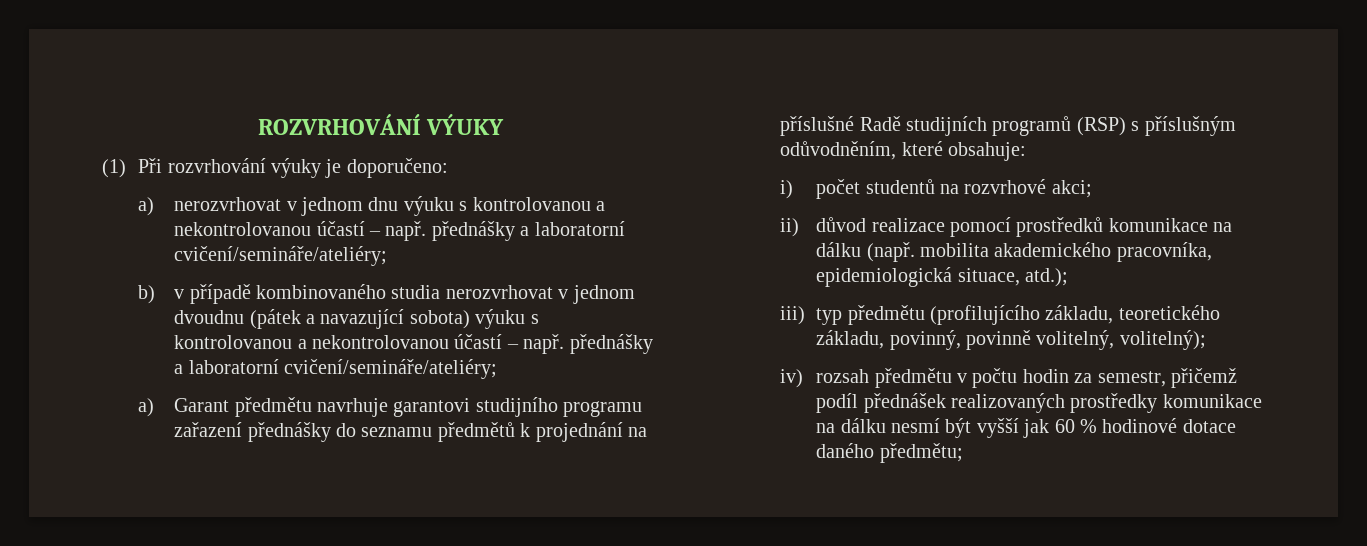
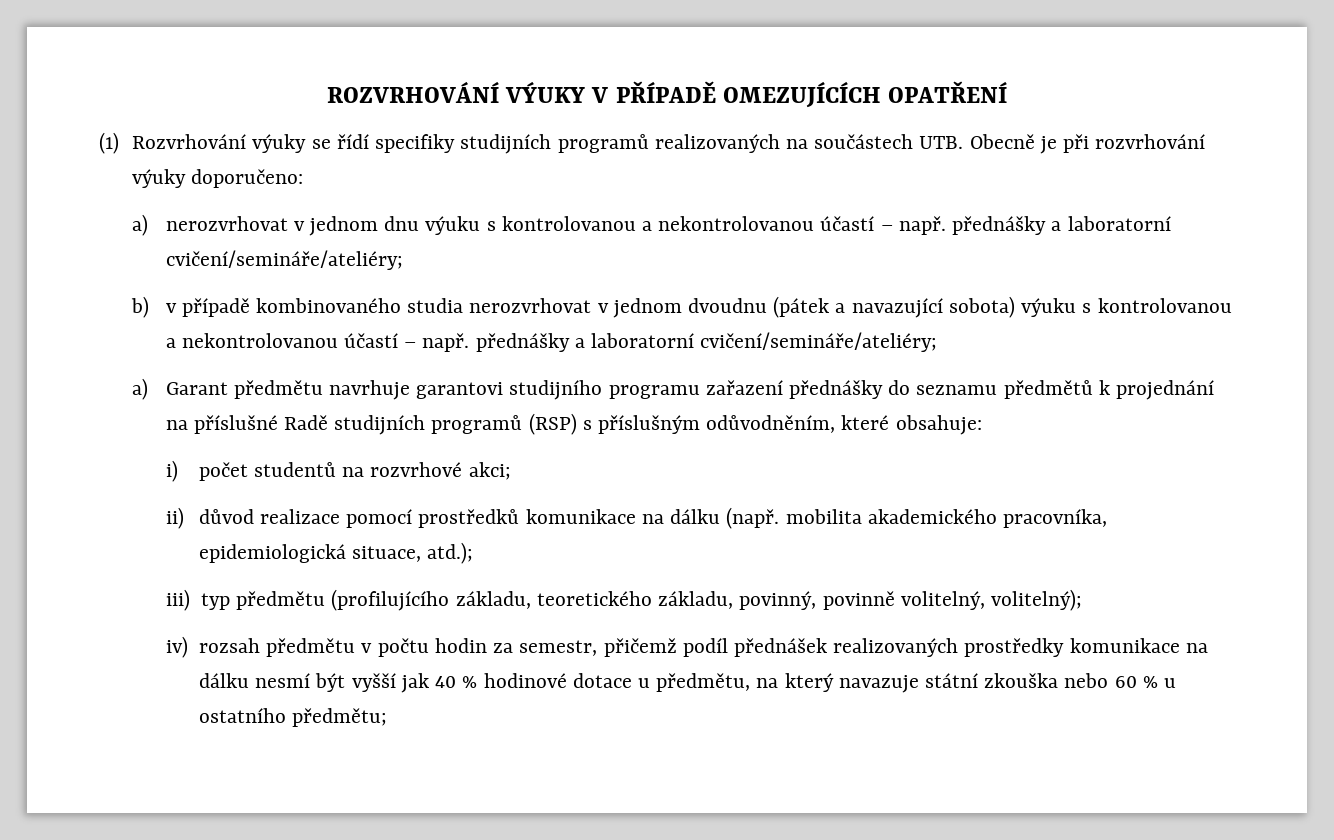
[102,158,163,178] // (1) Při -> [591,81,1007,108] [99,132,1090,154] V PŘÍPADĚ OMEZUJÍCÍCH OPATŘENÍ // (1) Rozvrhování výuky se řídí specifiky studijních programů realizovaných na součástech UTB. Obecně je při
[325,159,342,178] je -> (187, 178) none
[1054,419,1075,433] 60 -> [435,676,457,688] 40
[816,443,875,458] daného -> [637,673,1177,693] [199,708,287,723] u předmětu, na který navazuje státní zkouška nebo 60 % u ostatního

